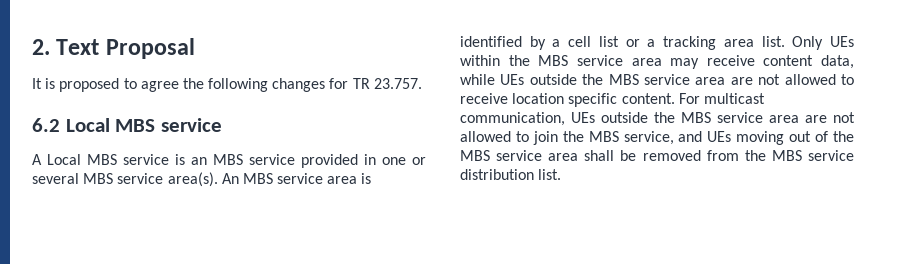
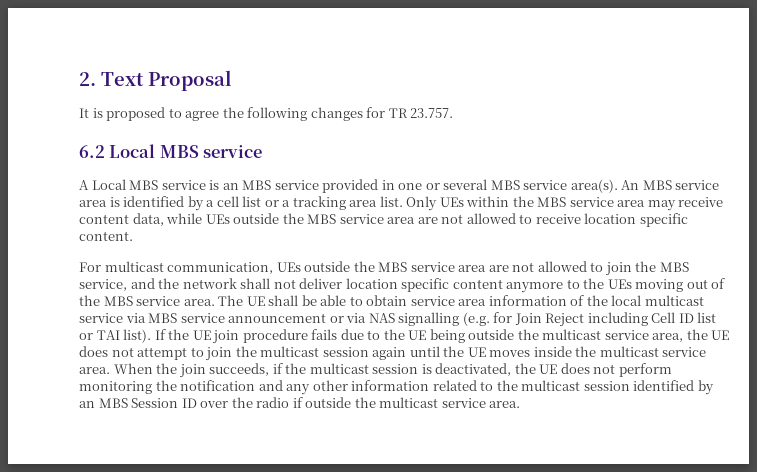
(675, 98) none -> (133, 236) //
(703, 136) none -> [158,278,605,293] the network shall not deliver location specific content anymore to the
[548,150,854,161] [460,169,562,180] area shall be removed from the MBS service distribution list. -> [183,295,704,306] [79,312,717,327] [79,329,730,344] [79,346,707,361] [79,363,672,378] [79,380,714,395] [79,397,521,408] area. The UE shall be able to obtain service area information of the local multicast service via MBS service announcement or via NAS signalling (e.g. for Join Reject including Cell ID list or TAI list). If the UE join procedure fails due to the UE being outside the multicast service area, the UE does not attempt to join the multicast session again until the UE moves inside the multicast service area. When the join succeeds, if the multicast session is deactivated, the UE does not perform monitoring the notification and any other information related to the multicast session identified by an MBS Session ID over the radio if outside the multicast service area.

